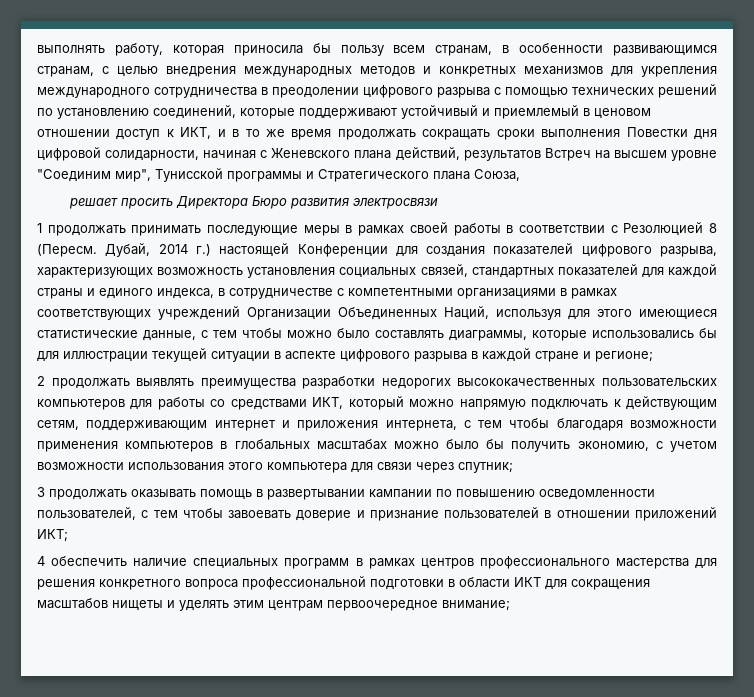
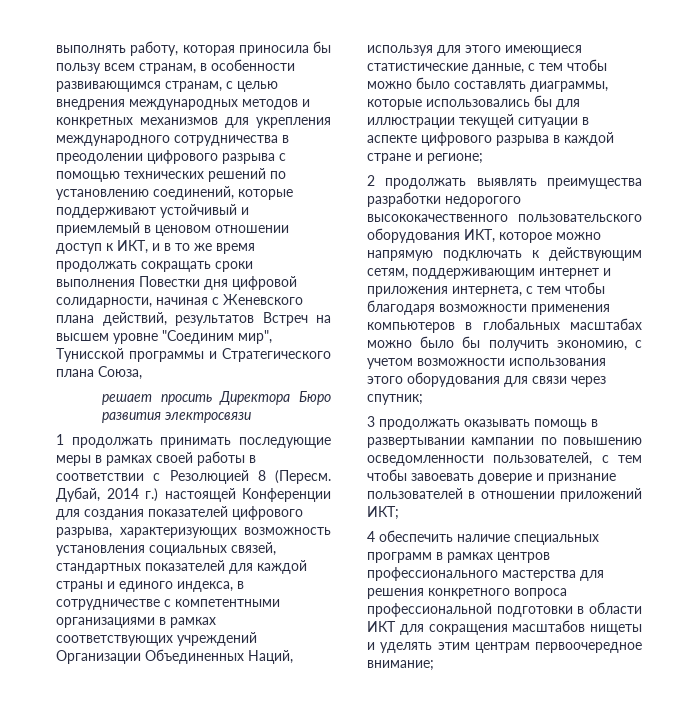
[381,378,717,389] [37,396,404,410] недорогих высококачественных пользовательских компьютеров для работы со средствами ИКТ, который -> [445,196,521,207] [367,214,642,222] [367,228,552,243] недорогого высококачественного пользовательского оборудования ИКТ, которое
[267,462,347,473] компьютера -> [407,372,500,387] оборудования

